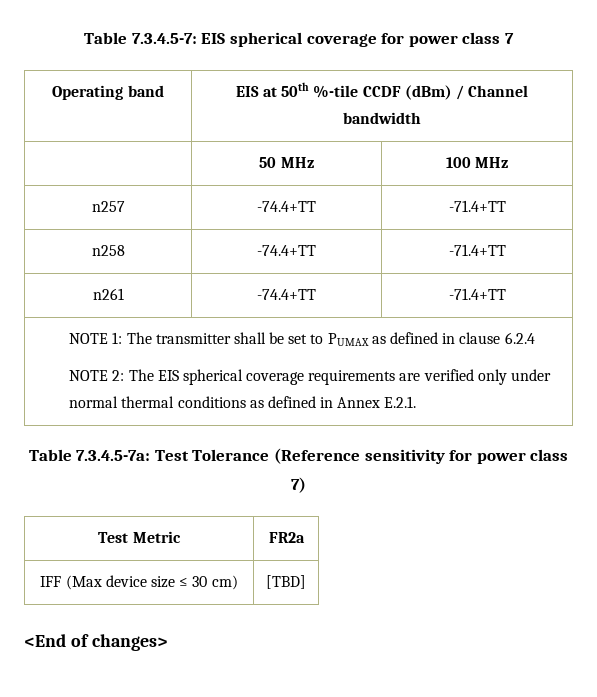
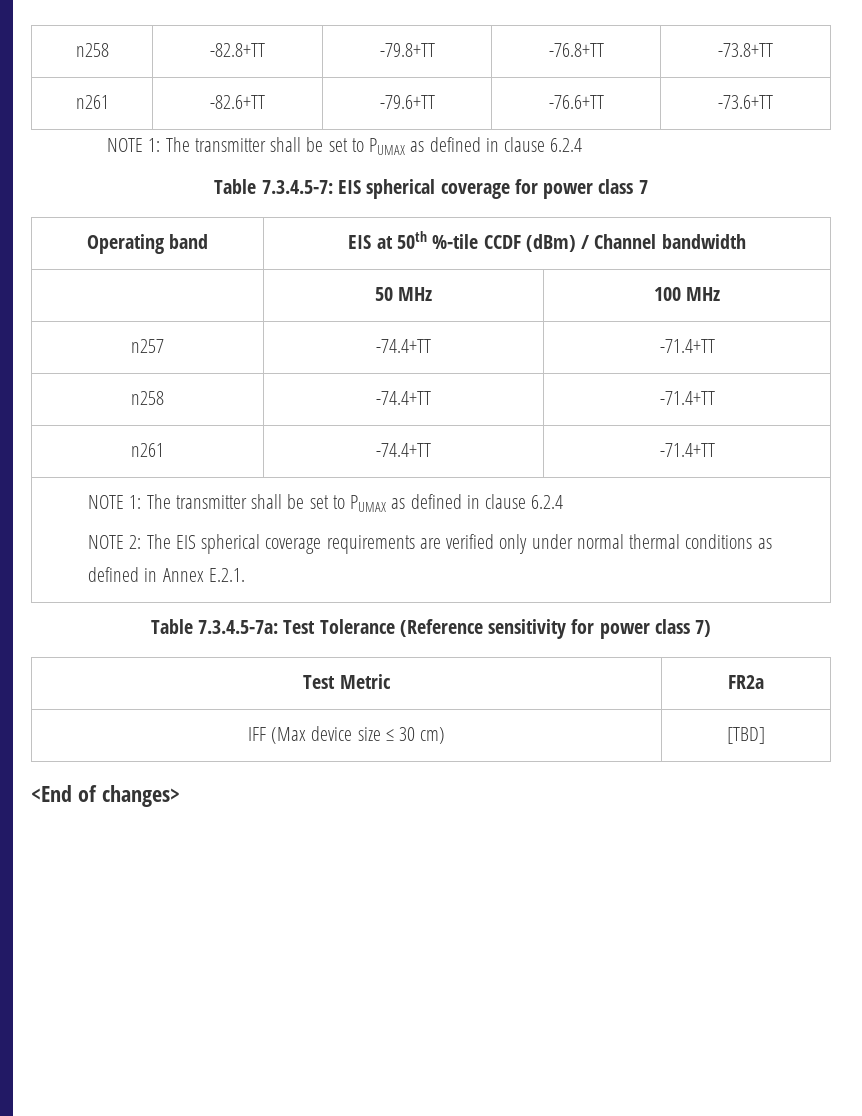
(84, 38) none -> [75,43,109,57] [210,43,265,57] [379,43,435,57] [548,43,604,57] [718,43,773,57] [75,95,109,109] [210,95,265,109] [379,95,435,109] [548,95,604,109] [718,95,773,109] [107,137,583,155] n258 | -82.8+TT | -79.8+TT | -76.8+TT | -73.8+TT // n261 | -82.6+TT | -79.6+TT | -76.6+TT | -73.6+TT // NOTE 1: The transmitter shall be set to PUMAX as defined in clause 6.2.4 //

